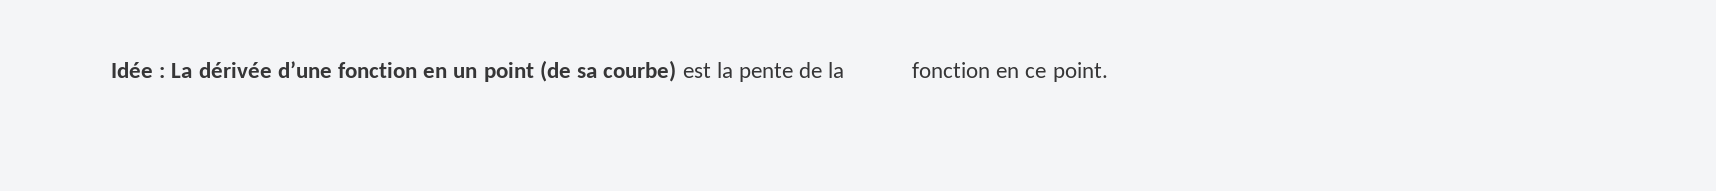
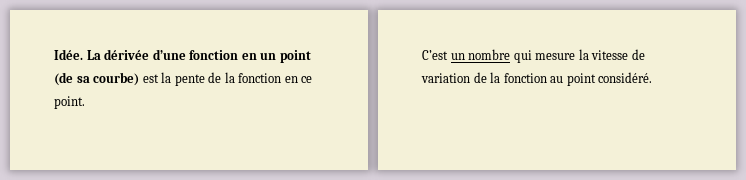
[111,62,166,78] Idée : -> [54,49,83,60] Idée.
(1108, 72) none -> [422,49,645,63] [421,72,653,86] // C’est un nombre qui mesure la vitesse de variation de la fonction au point considéré.

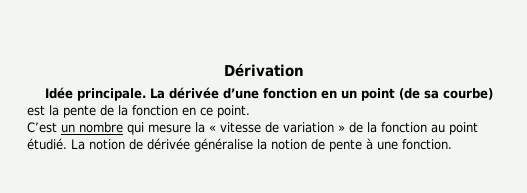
[54,49,83,60] Idée. -> [223,64,304,77] [44,87,146,101] Dérivation // Idée principale.
(589, 54) none -> [209,125,216,132] «
(470, 78) none -> [338,125,345,132] »
[598,72,653,83] considéré. -> [27,138,452,152] étudié. La notion de dérivée généralise la notion de pente à une fonction.

